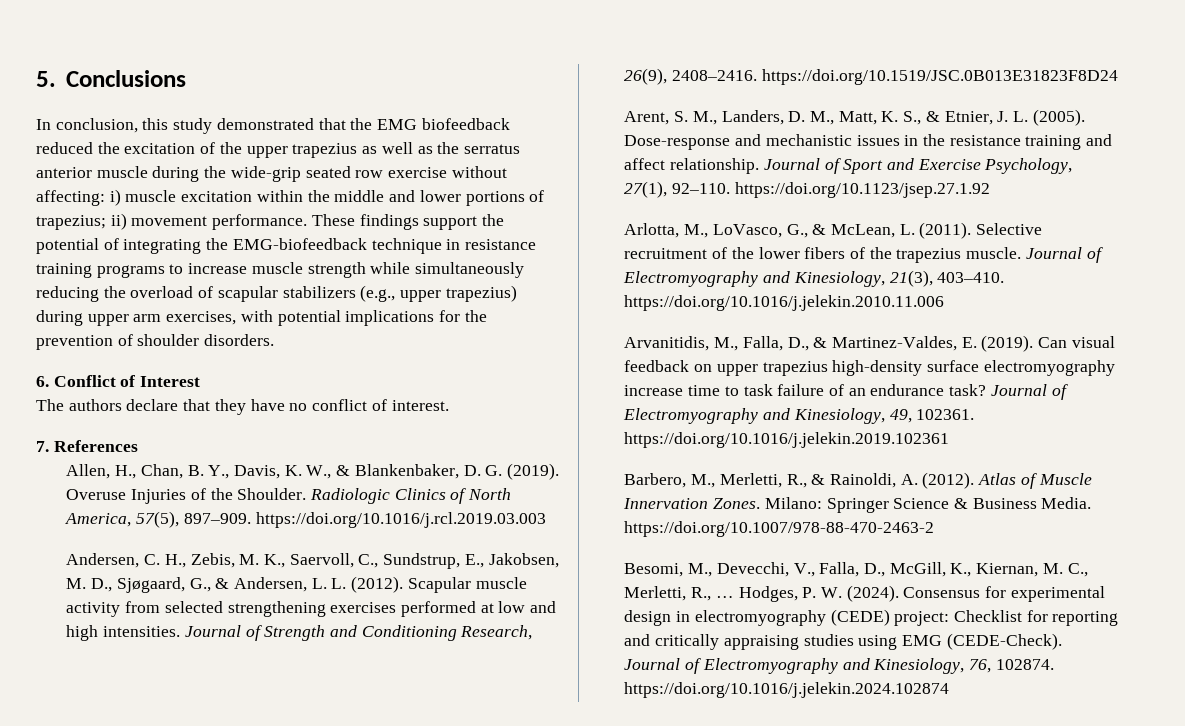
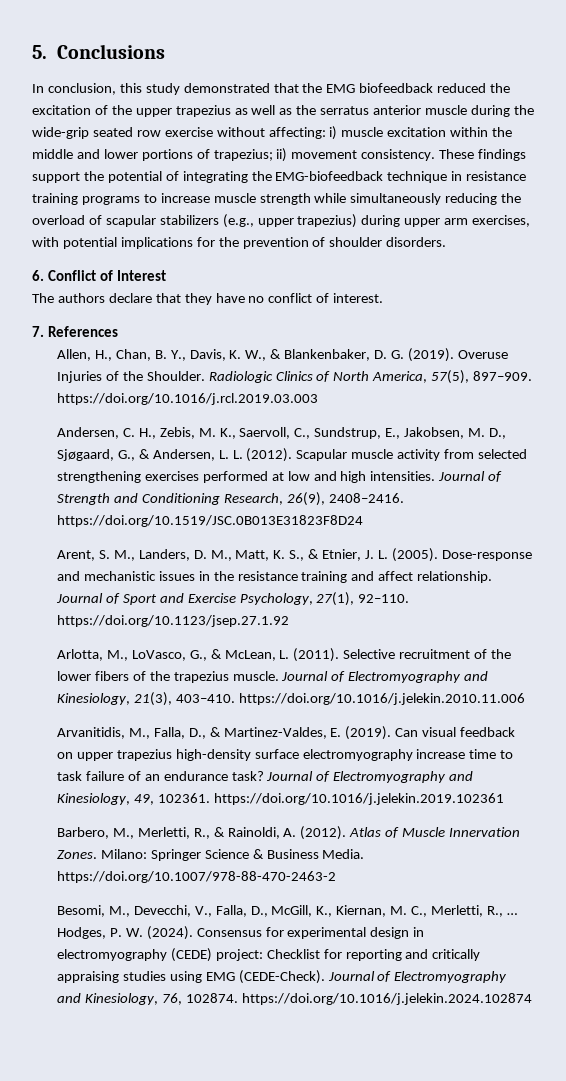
[212,214,308,230] performance. -> [361,149,436,161] consistency.

